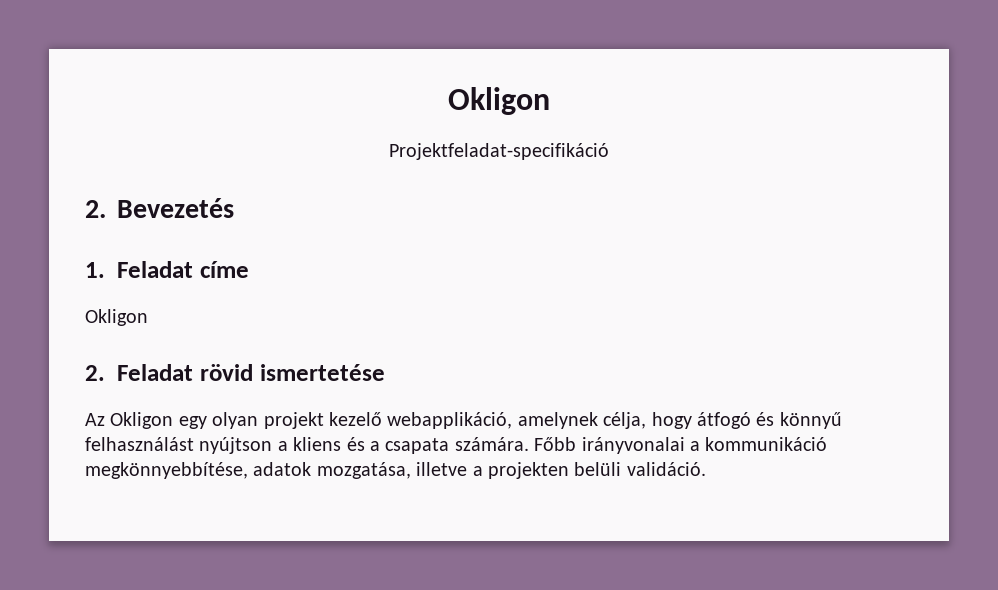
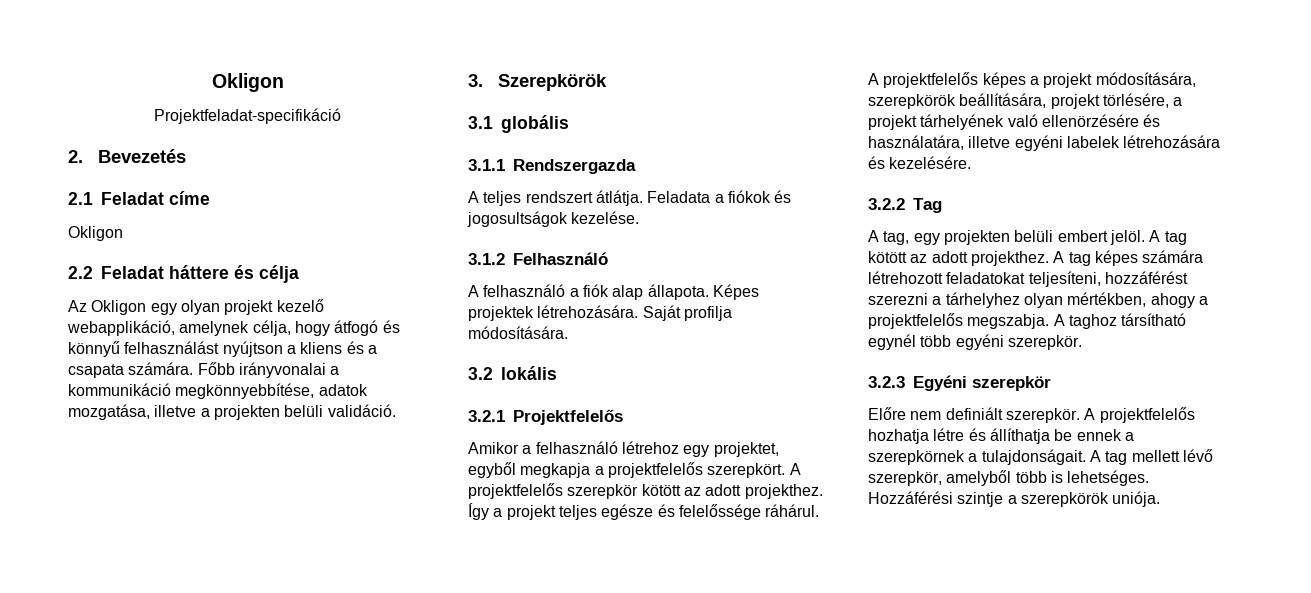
[85,262,105,278] 1. -> [68,192,93,205] 2.1
[85,364,385,381] 2. Feladat rövid ismertetése -> [68,265,299,283] 2.2 Feladat háttere és célja
(706, 469) none -> [468,74,608,91] [468,115,569,133] [468,159,636,174] [468,190,792,206] [467,211,640,227] [468,252,608,265] [468,284,759,300] [468,305,732,321] [468,326,568,339] [468,366,557,380] [468,409,623,425] [468,441,779,457] [468,462,801,478] [468,483,823,499] [468,503,820,520] [868,72,1196,88] [868,93,1183,109] [868,114,1161,130] [868,135,1221,151] [868,156,972,169] [868,198,942,213] [868,230,1187,245] [868,250,1204,266] [868,271,1188,287] [868,292,1208,308] [868,313,1187,329] [868,334,1082,350] [868,375,1051,391] [868,407,1195,423] [868,428,1134,444] [868,449,1213,465] [868,470,1150,486] [868,491,1161,507] // 3. Szerepkörök // 3.1 globális // 3.1.1 Rendszergazda // A teljes rendszert átlátja. Feladata a fiókok és jogosultságok kezelése. // 3.1.2 Felhasználó // A felhasználó a fiók alap állapota. Képes projektek létrehozására. Saját profilja módosítására. // 3.2 lokális // 3.2.1 Projektfelelős // Amikor a felhasználó létrehoz egy projektet, egyből megkapja a projektfelelős szerepkört. A projektfelelős szerepkör kötött az adott projekthez. Így a projekt teljes egésze és felelőssége ráhárul. A projektfelelős képes a projekt módosítására, szerepkörök beállítására, projekt törlésére, a projekt tárhelyének való ellenörzésére és használatára, illetve egyéni labelek létrehozására és kezelésére. // 3.2.2 Tag // A tag, egy projekten belüli embert jelöl. A tag kötött az adott projekthez. A tag képes számára létrehozott feladatokat teljesíteni, hozzáférést szerezni a tárhelyhez olyan mértékben, ahogy a projektfelelős megszabja. A taghoz társítható egynél több egyéni szerepkör. // 3.2.3 Egyéni szerepkör // Előre nem definiált szerepkör. A projektfelelős hozhatja létre és állíthatja be ennek a szerepkörnek a tulajdonságait. A tag mellett lévő szerepkör, amelyből több is lehetséges. Hozzáférési szintje a szerepkörök uniója.

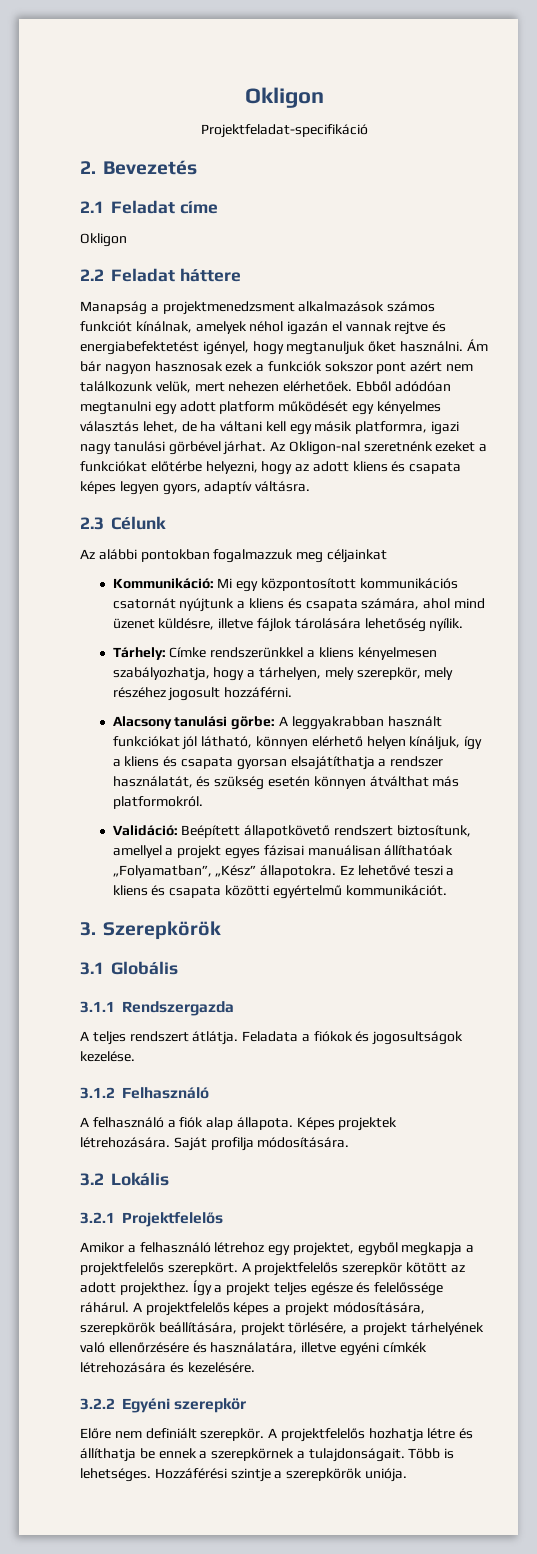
[234,265,299,283] [68,299,324,315] [67,320,400,336] [68,341,377,357] [68,362,340,378] [68,383,368,399] [68,404,396,420] és célja // Az Okligon egy olyan projekt kezelő webapplikáció, amelynek célja, hogy átfogó és könnyű felhasználást nyújtson a kliens és a csapata számára. Főbb irányvonalai a kommunikáció megkönnyebbítése, adatok mozgatása, illetve a projekten belüli validáció. -> [80,301,436,315] [80,321,447,335] [80,339,488,355] [80,361,474,375] [80,381,451,393] [80,401,441,415] [80,421,460,435] [80,441,488,455] [80,461,462,475] [80,481,311,495] [80,516,166,530] [80,549,387,563] [112,578,458,592] [112,598,485,612] [112,618,464,632] [112,647,437,660] [112,667,454,681] [112,687,293,701] [112,716,442,730] [112,736,483,750] [112,756,444,770] [112,776,460,790] [112,796,203,809] [112,825,471,838] [112,845,454,859] [112,865,455,878] [112,885,447,899] // Manapság a projektmenedzsment alkalmazások számos funkciót kínálnak, amelyek néhol igazán el vannak rejtve és energiabefektetést igényel, hogy megtanuljuk őket használni. Ám bár nagyon hasznosak ezek a funkciók sokszor pont azért nem találkozunk velük, mert nehezen elérhetőek. Ebből adódóan megtanulni egy adott platform működését egy kényelmes választás lehet, de ha váltani kell egy másik platformra, igazi nagy tanulási görbével járhat. Az Okligon-nal szeretnénk ezeket a funkciókat előtérbe helyezni, hogy az adott kliens és csapata képes legyen gyors, adaptív váltásra. // 2.3 Célunk // Az alábbi pontokban fogalmazzuk meg céljainkat // Kommunikáció: Mi egy központosított kommunikációs csatornát nyújtunk a kliens és csapata számára, ahol mind üzenet küldésre, illetve fájlok tárolására lehetőség nyílik. // Tárhely: Címke rendszerünkkel a kliens kényelmesen szabályozhatja, hogy a tárhelyen, mely szerepkör, mely részéhez jogosult hozzáférni. // Alacsony tanulási görbe: A leggyakrabban használt funkciókat jól látható, könnyen elérhető helyen kínáljuk, így a kliens és csapata gyorsan elsajátíthatja a rendszer használatát, és szükség esetén könnyen átválthat más platformokról. // Validáció: Beépített állapotkövető rendszert biztosítunk, amellyel a projekt egyes fázisai manuálisan állíthatóak „Folyamatban”, „Kész” állapotokra. Ez lehetővé teszi a kliens és csapata közötti egyértelmű kommunikációt.
[501,115,569,133] globális -> [111,961,178,975] Globális
[501,366,557,380] lokális -> [111,1172,169,1186] Lokális
[1041,114,1139,127] ellenörzésére -> [108,1342,189,1353] ellenőrzésére
[1066,136,1120,148] labelek -> [382,1342,427,1353] címkék
[913,198,942,213] [868,230,1187,245] [868,250,1204,266] [868,271,1188,287] [868,292,1208,308] [868,313,1187,329] [868,334,1082,350] [868,376,905,388] Tag // A tag, egy projekten belüli embert jelöl. A tag kötött az adott projekthez. A tag képes számára létrehozott feladatokat teljesíteni, hozzáférést szerezni a tárhelyhez olyan mértékben, ahogy a projektfelelős megszabja. A taghoz társítható egynél több egyéni szerepkör. // 3.2.3 -> (115, 1404) none
[1089,449,1213,465] [868,470,1047,486] A tag mellett lévő szerepkör, amelyből több -> [408,1448,441,1459] Több

